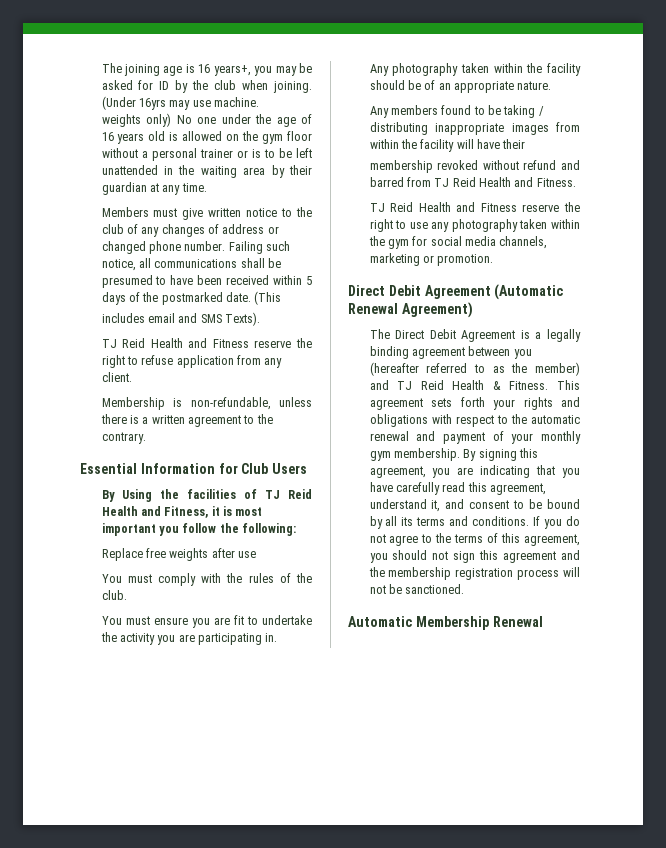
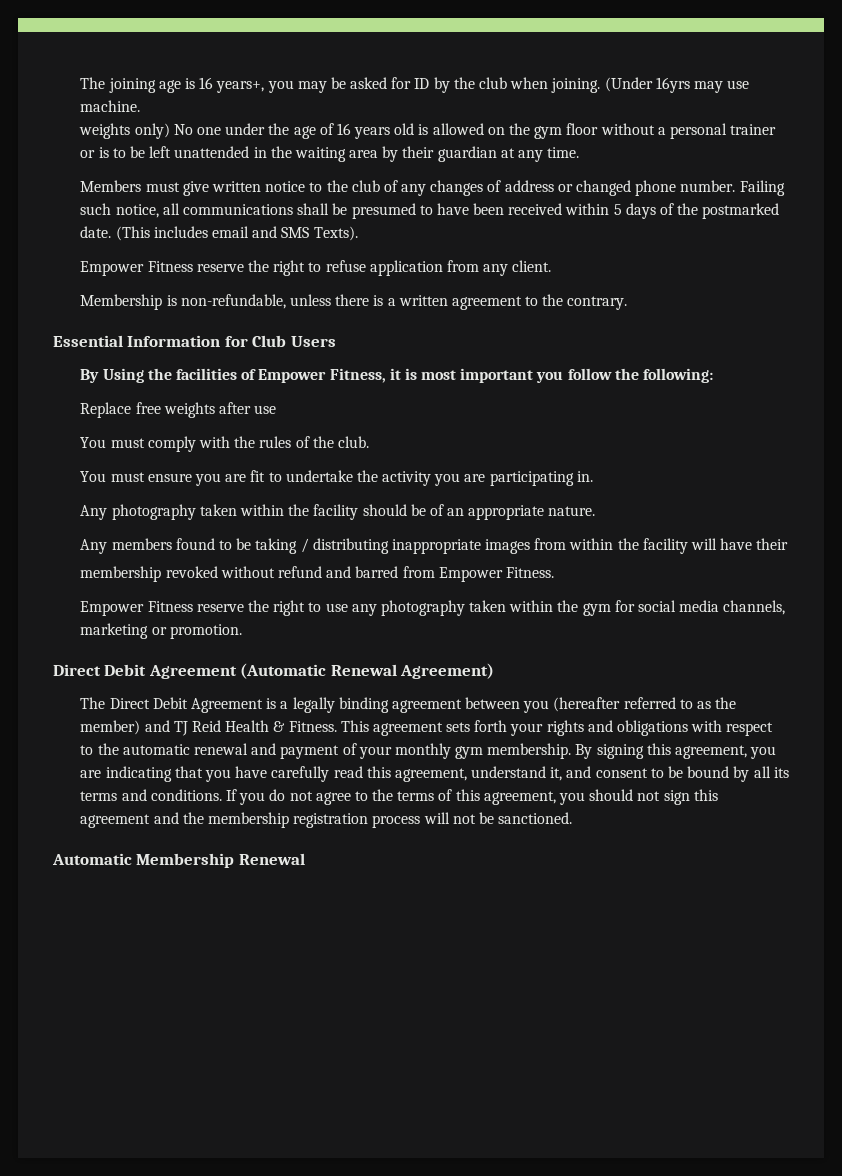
(282, 298) // -> (150, 233) none
[101,338,208,348] TJ Reid Health and -> [80,261,145,276] Empower
[265,489,312,499] [101,506,161,516] TJ Reid Health and -> [258,369,327,383] Empower
[434,177,576,187] [369,202,476,212] TJ Reid Health and Fitness. // TJ Reid Health and -> [438,567,554,582] [80,601,145,616] Empower Fitness. // Empower

